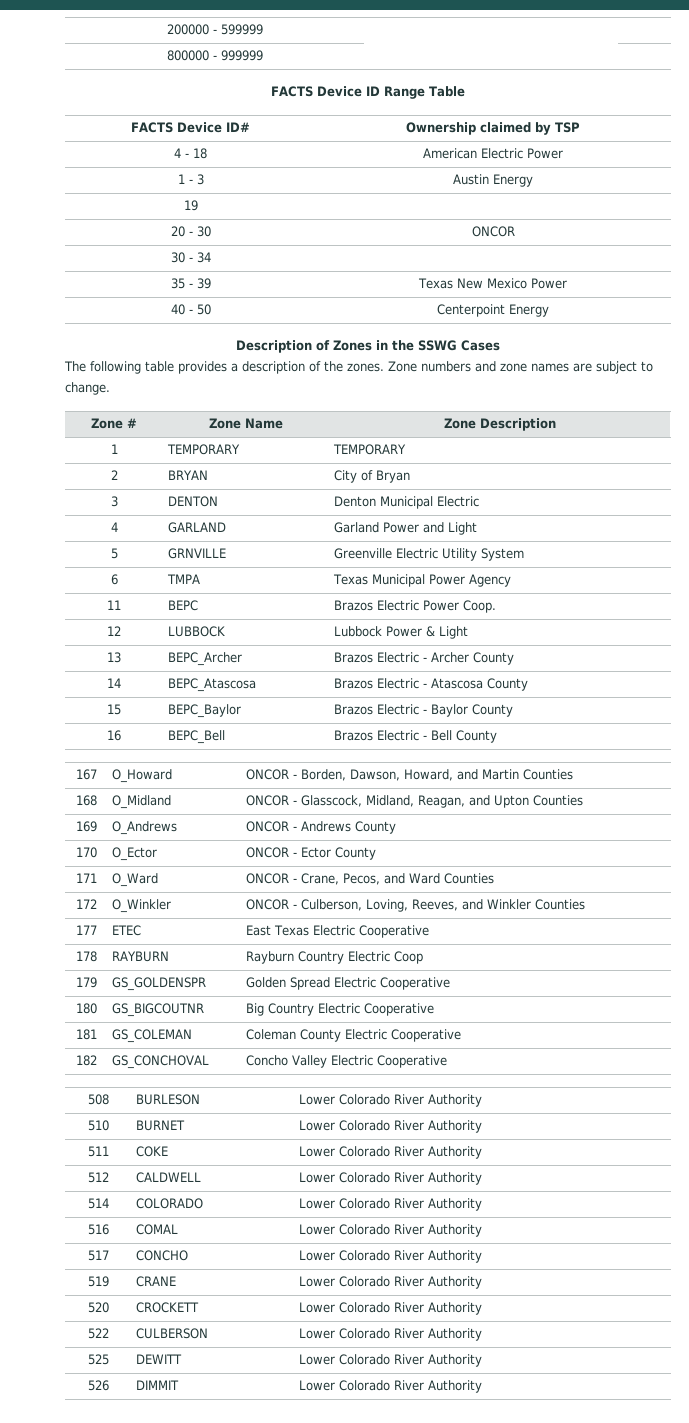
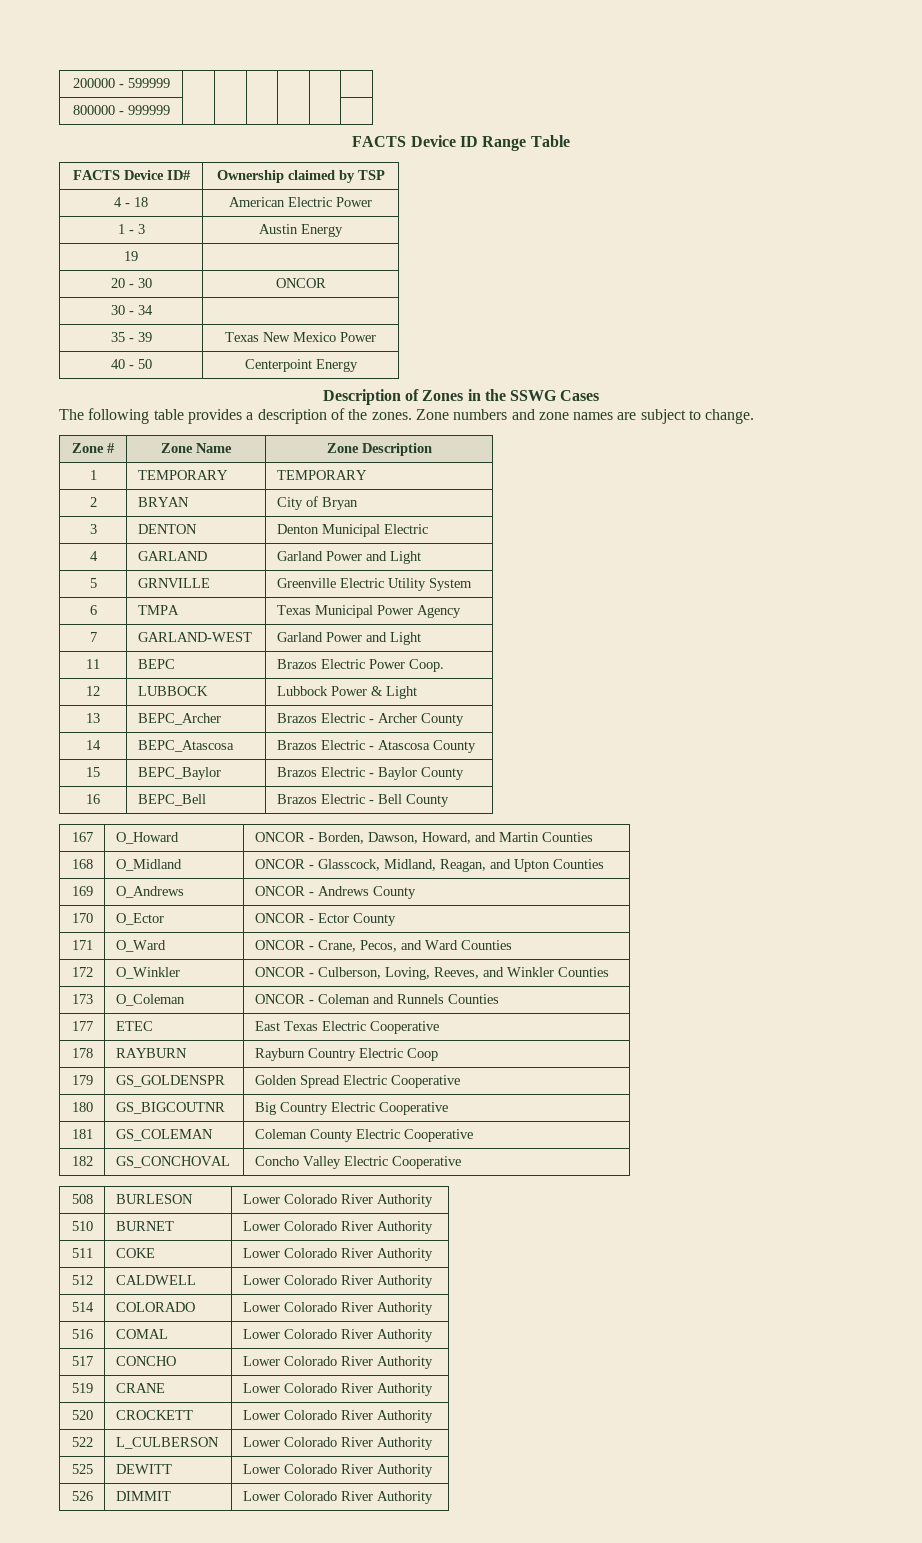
(512, 580) none -> [89,632,97,642] [137,632,252,642] [276,632,421,645] // 7 | GARLAND-WEST | Garland Power and Light
(586, 904) none -> [71,994,93,1004] [115,994,185,1006] [254,994,499,1004] // 173 | O_Coleman | ONCOR - Coleman and Runnels Counties
[136,1328,209,1339] CULBERSON -> [115,1437,219,1449] L_CULBERSON

